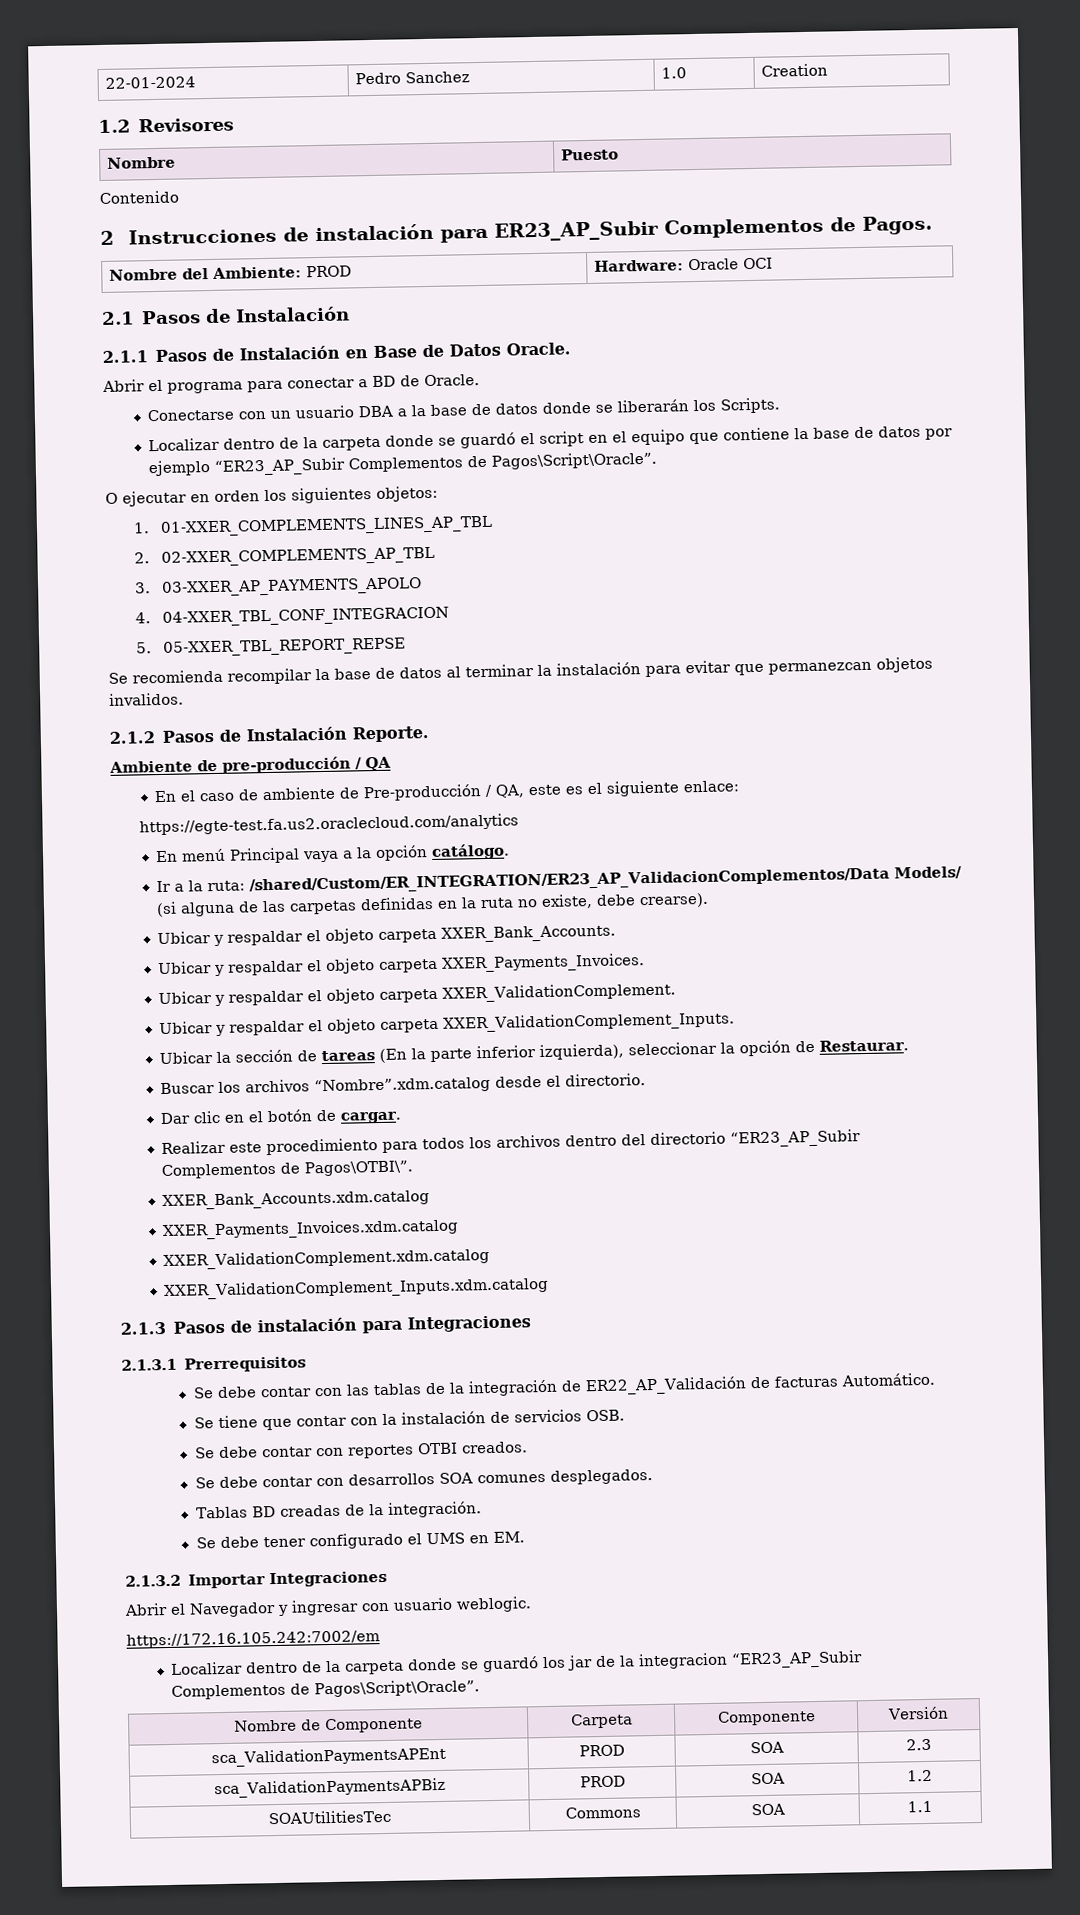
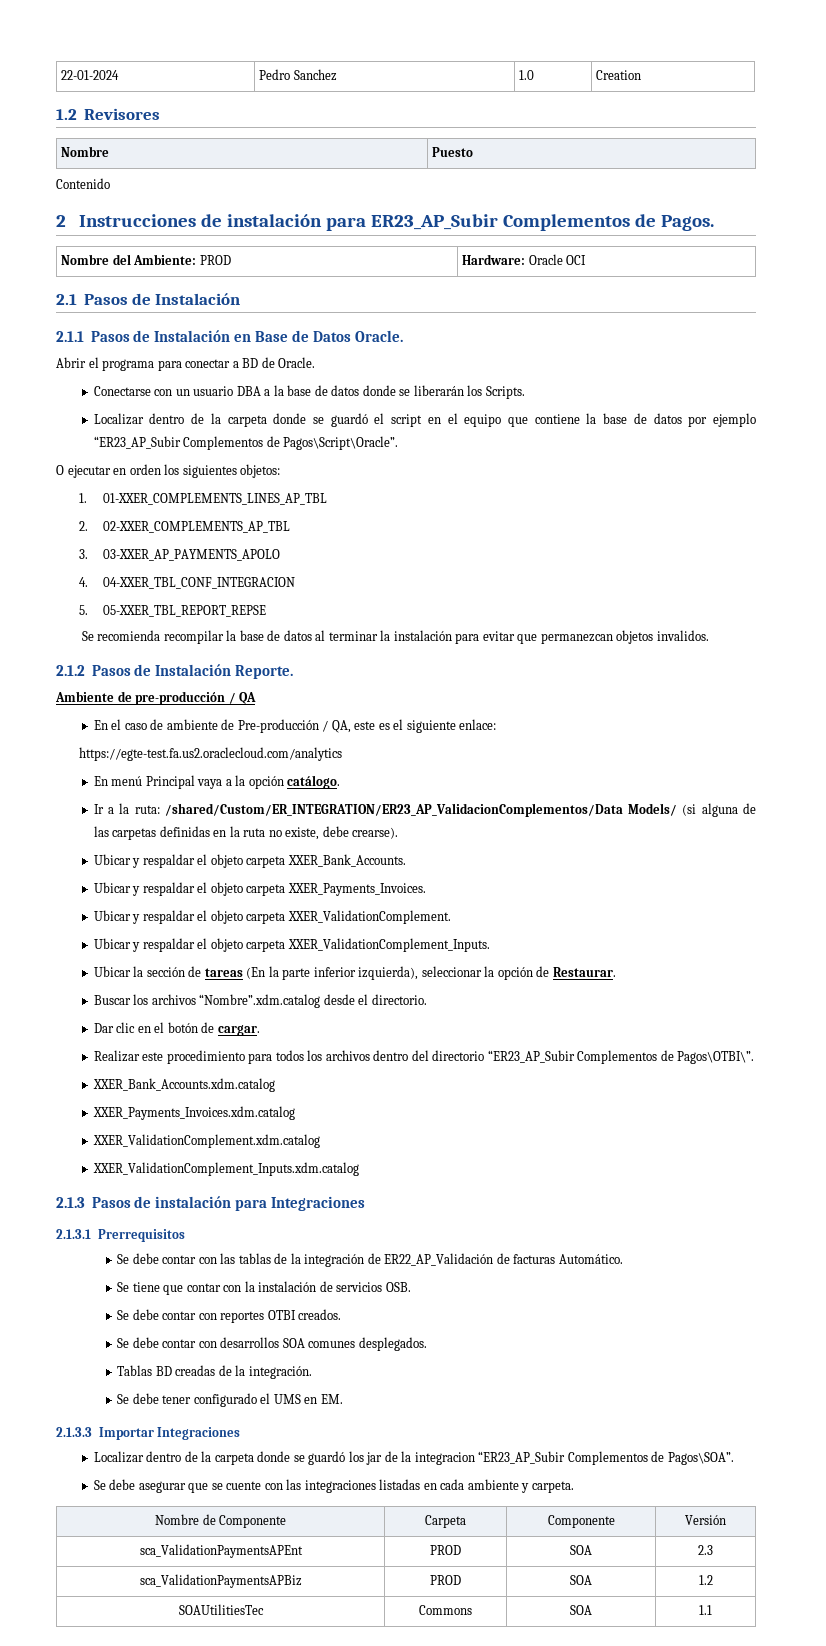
[125,1574,181,1587] 2.1.3.2 -> [56,1427,92,1437] 2.1.3.3
[124,1596,532,1618] [126,1630,380,1649] // Abrir el Navegador y ingresar con usuario weblogic. // https://172.16.105.242:7002/em -> (241, 1433) none
[314,1679,481,1698] Pagos\Script\Oracle”. -> [667,1452,734,1465] [93,1479,574,1493] Pagos\SOA”. // Se debe asegurar que se cuente con las integraciones listadas en cada ambiente y carpeta.

